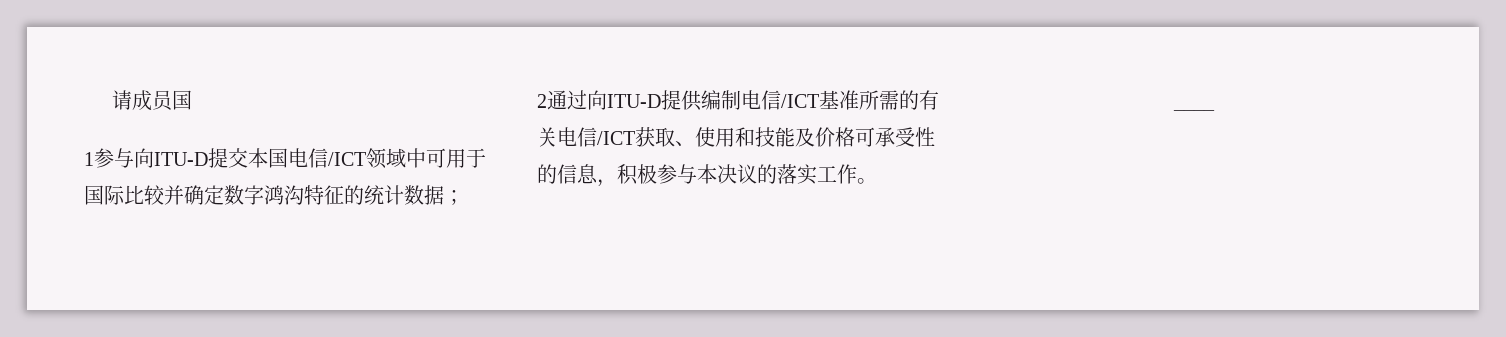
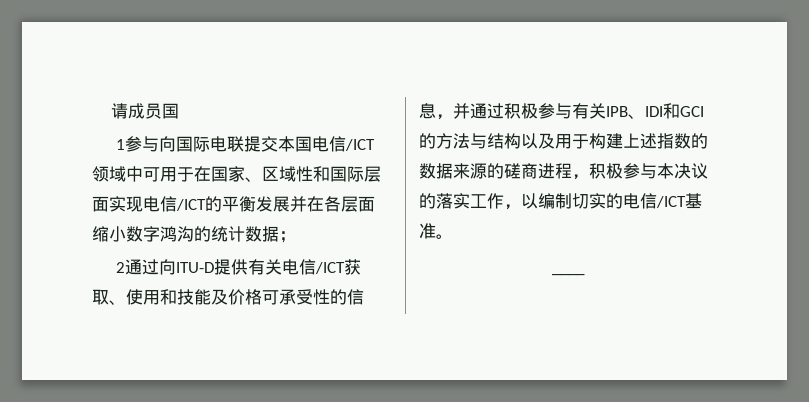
[154,152,208,166] ITU-D -> [175,136,244,152] 国际电联
[84,185,224,205] 国际比较并确定 -> [194,166,381,182] [92,196,375,212] [92,226,126,242] 在国家、区域性和国际层面实现电信/ICT的平衡发展并在各层面缩小
[304,185,344,205] 特征 -> (194, 234) none
[701,90,919,110] 编制电信/ICT基准所需的 -> (248, 267) none
(617, 183) none -> [453,103,704,119] [419,133,708,149] [419,163,589,180] 并通过积极参与有关IPB、IDI和GCI的方法与结构以及用于构建上述指数的数据来源的磋商进程，
(857, 174) none -> [504,193,702,210] [419,223,436,239] ，以编制切实的电信/ICT基准

